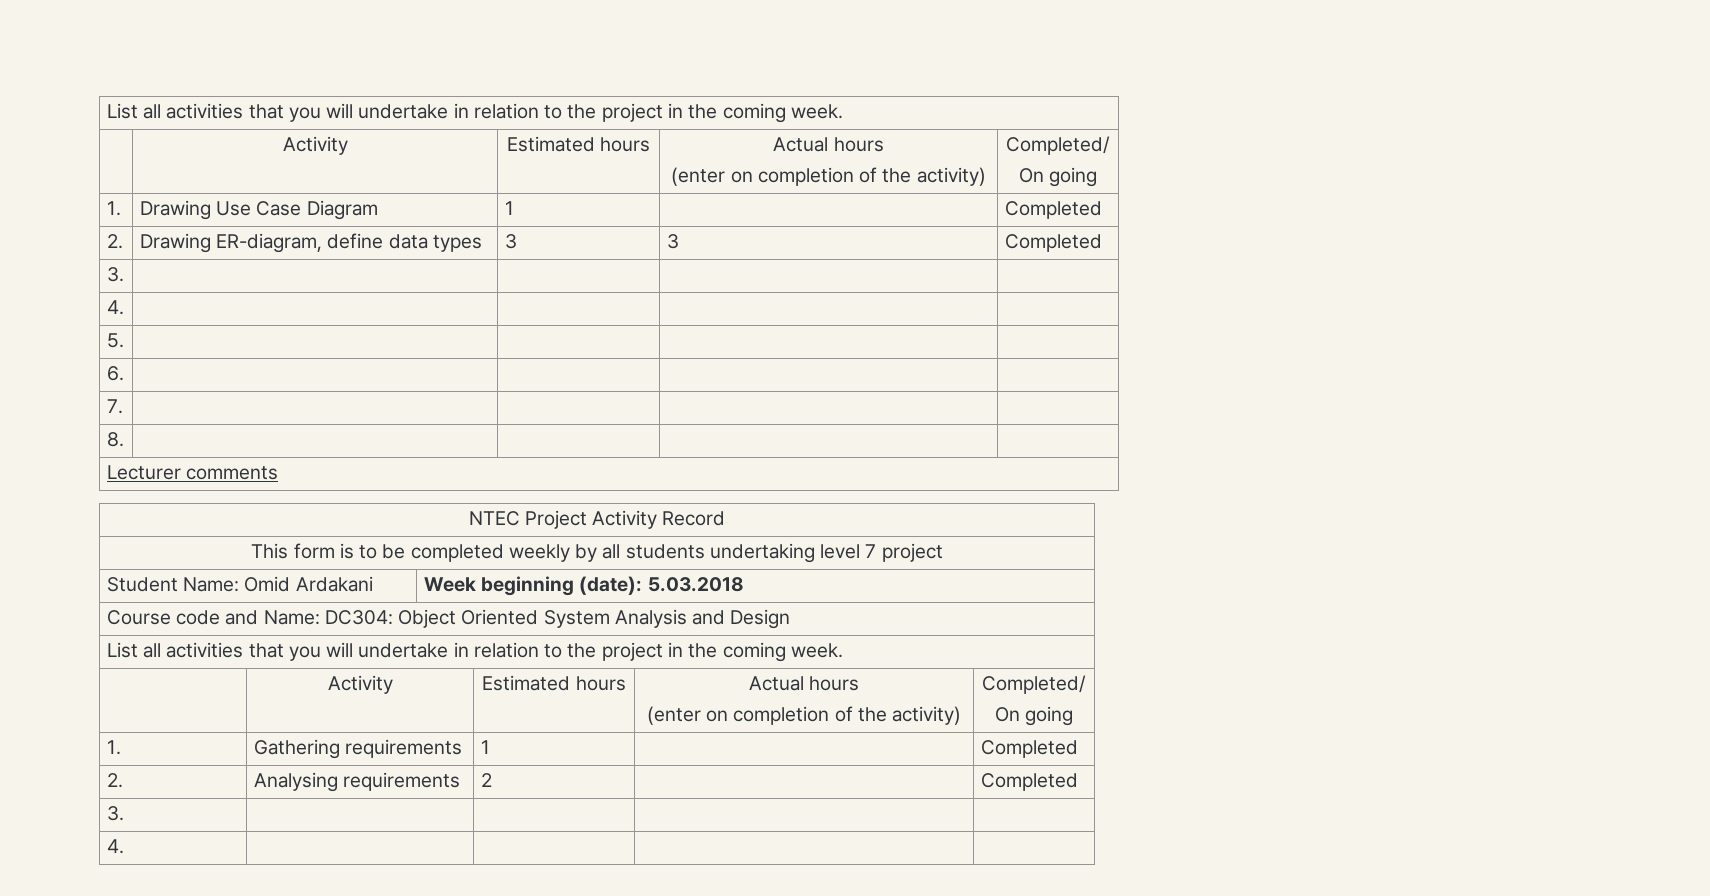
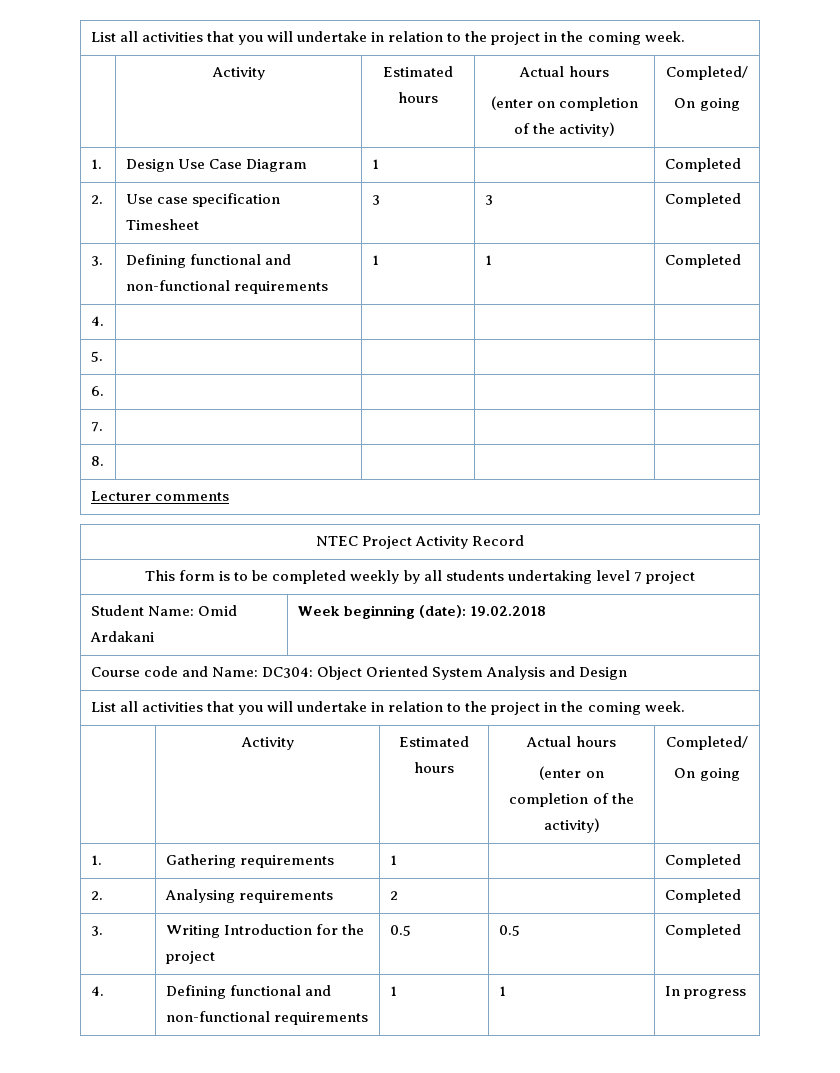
[139,200,211,220] Drawing -> [125,159,174,172] Design
[139,233,482,253] Drawing ER-diagram, define data types -> [125,193,280,207] [125,219,199,230] Use case specification Timesheet
(124, 274) | | | -> [125,254,291,268] [125,280,328,294] [371,255,379,265] [484,255,492,265] [664,254,741,268] Defining functional and non-functional requirements | 1 | 1 | Completed
[647,577,744,592] 5.03.2018 -> [469,606,546,616] 19.02.2018
[106,839,124,854] | | | // 4. | | | | -> [165,924,364,938] [165,951,215,964] [389,925,411,936] [498,925,520,936] [664,924,741,938] [90,986,104,996] [165,985,331,999] [165,1011,368,1025] [389,986,397,996] [498,986,506,996] [664,986,746,999] Writing Introduction for the project | 0.5 | 0.5 | Completed // 4. | Defining functional and non-functional requirements | 1 | 1 | In progress

